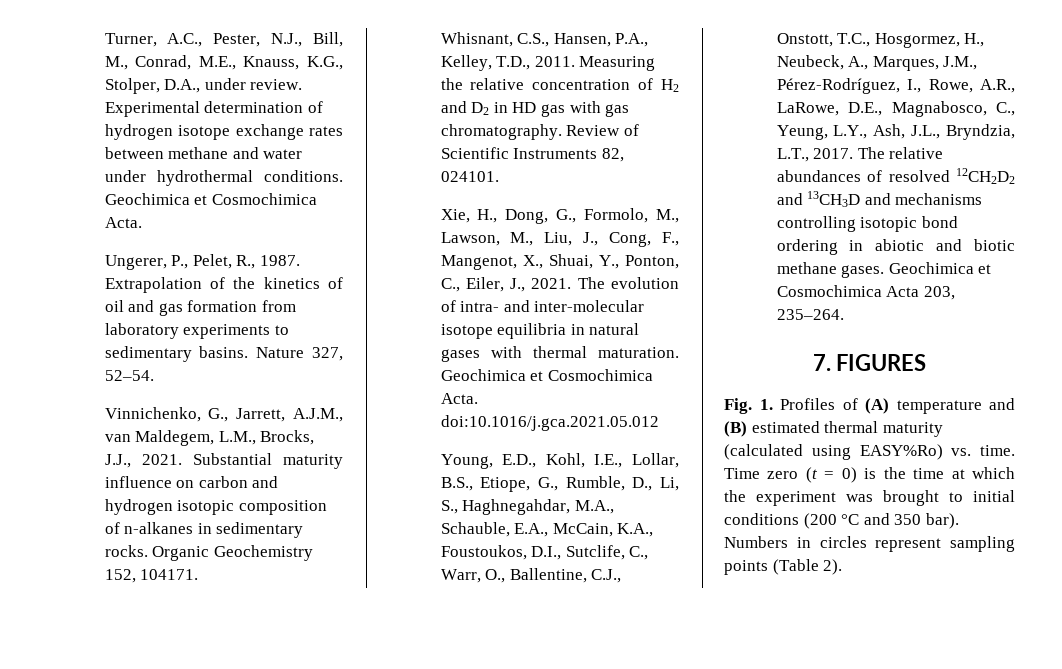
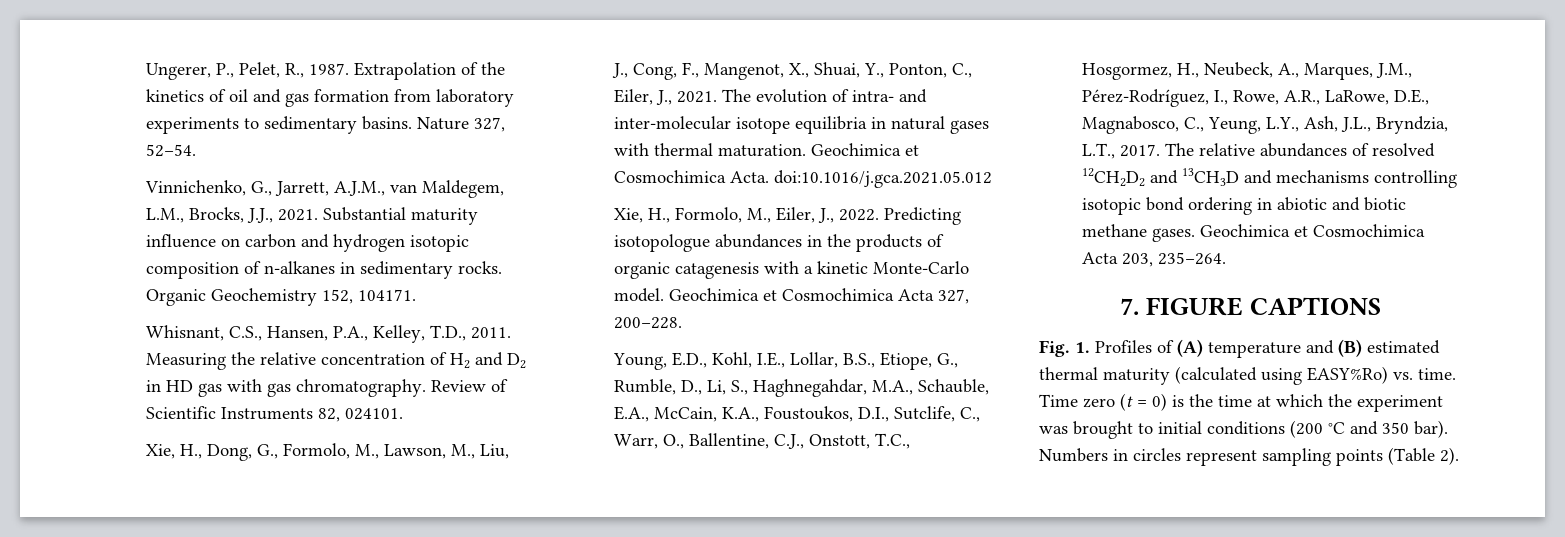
[104,32,343,47] [104,55,343,70] [104,78,303,94] [104,101,323,117] [104,124,343,140] [104,147,303,159] [104,170,343,186] [104,193,317,205] [104,217,142,228] Turner, A.C., Pester, N.J., Bill, M., Conrad, M.E., Knauss, K.G., Stolper, D.A., under review. Experimental determination of hydrogen isotope exchange rates between methane and water under hydrothermal conditions. Geochimica et Cosmochimica Acta. // -> (145, 71) none
(659, 423) none -> [613,207,961,225] [613,234,944,252] [613,261,969,279] [613,288,969,304] [613,317,682,329] // Xie, H., Formolo, M., Eiler, J., 2022. Predicting isotopologue abundances in the products of organic catagenesis with a kinetic Monte-Carlo model. Geochimica et Cosmochimica Acta 327, 200–228.
[836,354,927,371] FIGURES -> [1146,297,1382,316] FIGURE CAPTIONS

